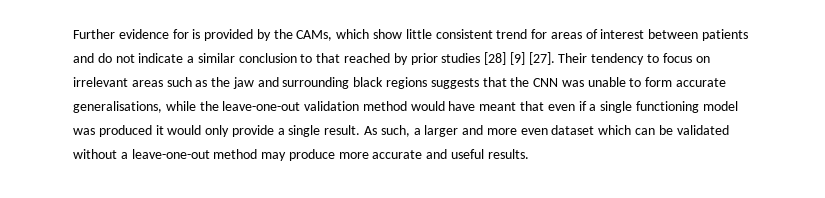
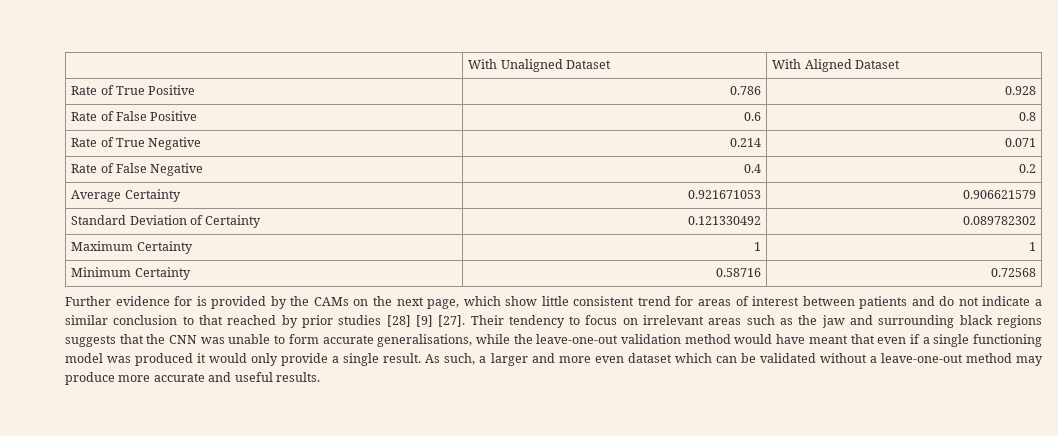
(73, 34) none -> [468,59,611,72] [772,59,900,72] [71,85,196,95] [729,86,761,95] [1004,86,1036,95] [71,111,198,121] [743,112,761,121] [1018,112,1036,121] [71,137,202,150] [729,138,761,147] [1004,138,1036,147] [71,163,204,176] [743,164,761,173] [1018,164,1036,173] [71,189,181,202] [687,190,761,199] [962,190,1036,199] [71,215,262,228] [687,216,761,225] [962,216,1036,225] [71,241,193,254] [753,242,761,251] [1028,242,1036,251] [71,267,191,280] [715,268,761,277] [990,268,1036,277] | With Unaligned Dataset | With Aligned Dataset // Rate of True Positive | 0.786 | 0.928 // Rate of False Positive | 0.6 | 0.8 // Rate of True Negative | 0.214 | 0.071 // Rate of False Negative | 0.4 | 0.2 // Average Certainty | 0.921671053 | 0.906621579 // Standard Deviation of Certainty | 0.121330492 | 0.089782302 // Maximum Certainty | 1 | 1 // Minimum Certainty | 0.58716 | 0.72568 //
[296,30,333,41] CAMs, -> [313,296,460,309] CAMs on the next page,

